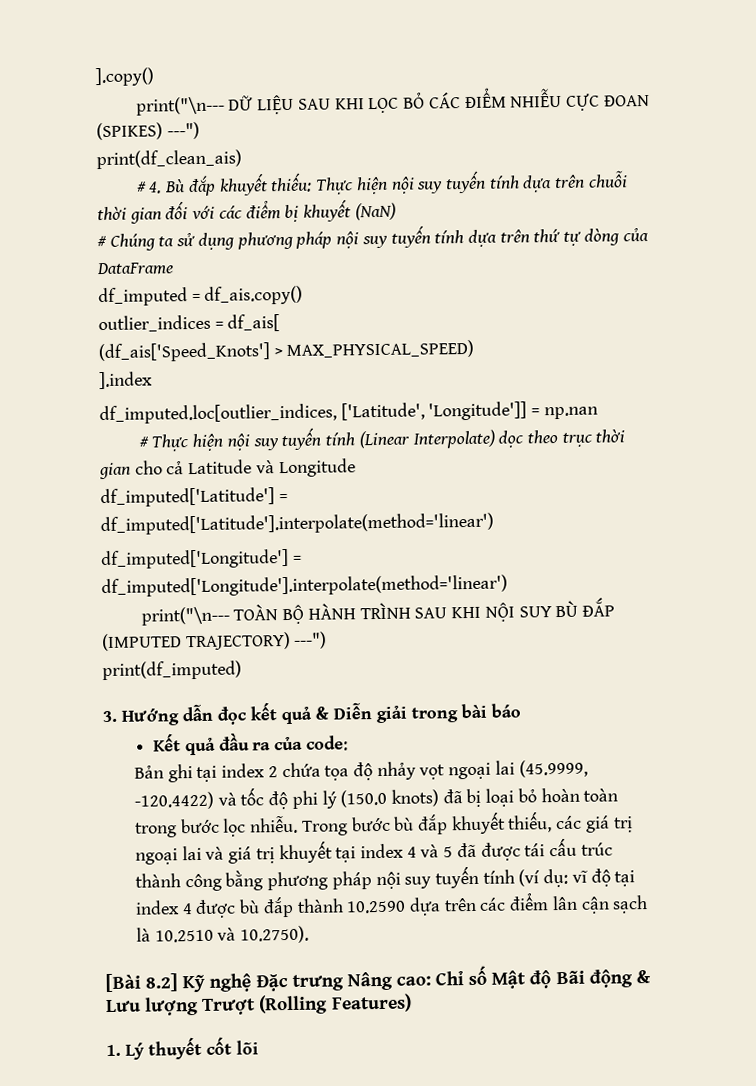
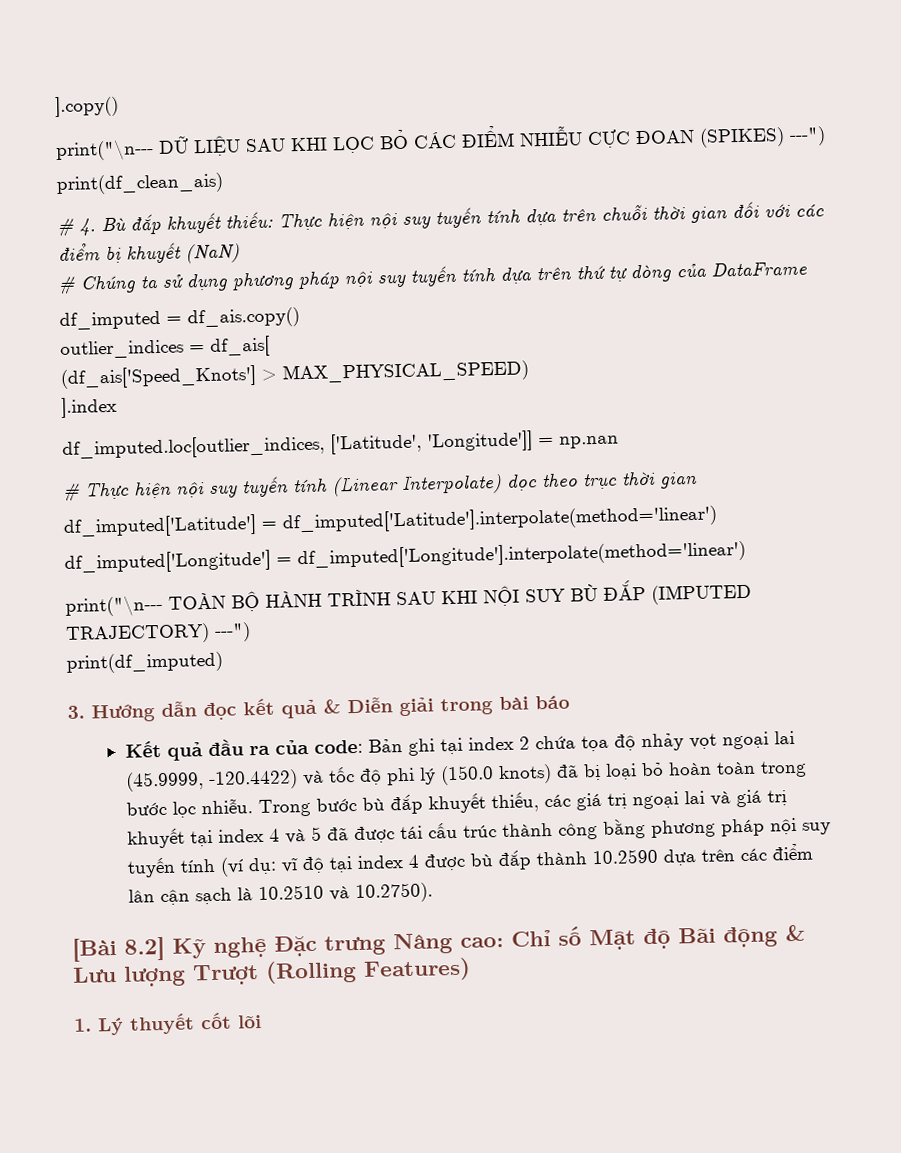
[134,458,356,478] cho cả Latitude và Longitude -> (698, 480) none
(348, 743) // -> (363, 746) none

